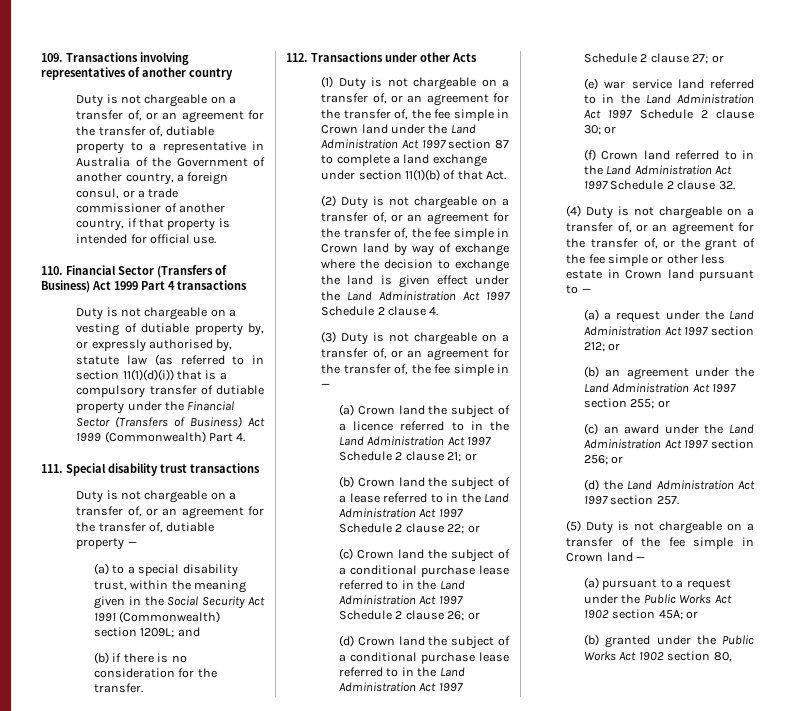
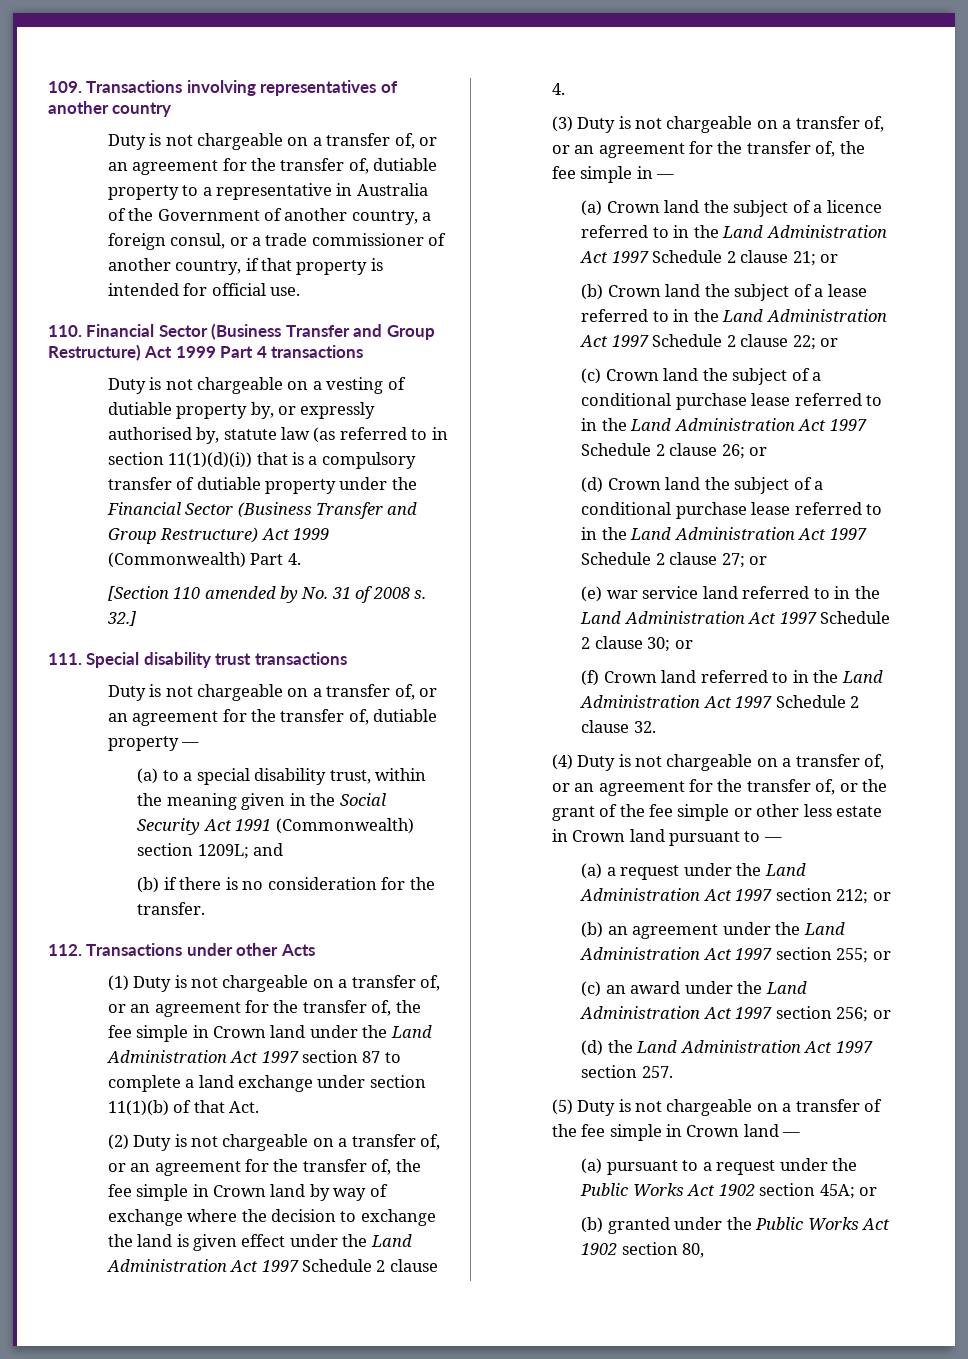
[157,265,227,278] [41,280,90,293] (Transfers of Business) -> [211,323,435,340] [48,344,141,361] (Business Transfer and Group Restructure)
[115,416,243,428] (Transfers of Business) -> [237,502,418,519] [107,527,259,544] (Business Transfer and Group Restructure)
(246, 437) none -> [107,586,427,603] [106,611,136,626] // [Section 110 amended by No. 31 of 2008 s. 32.]

